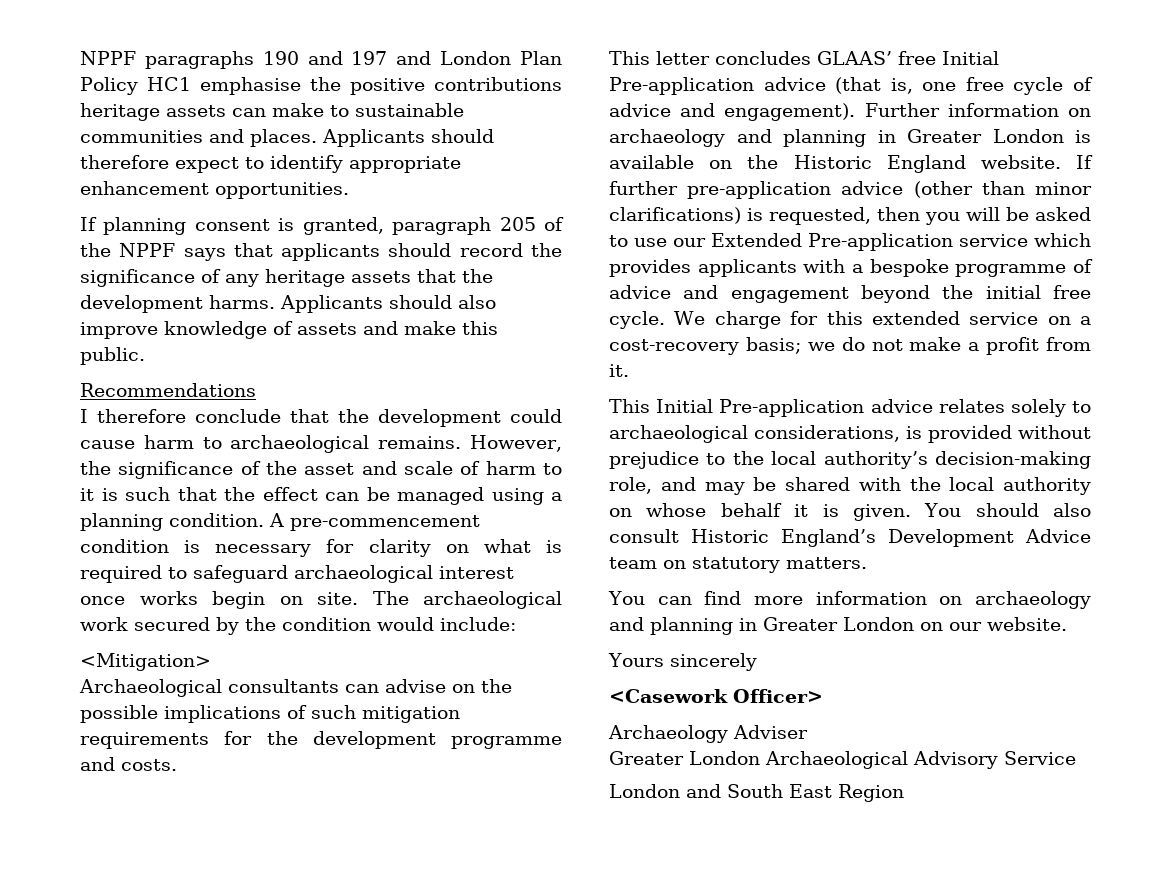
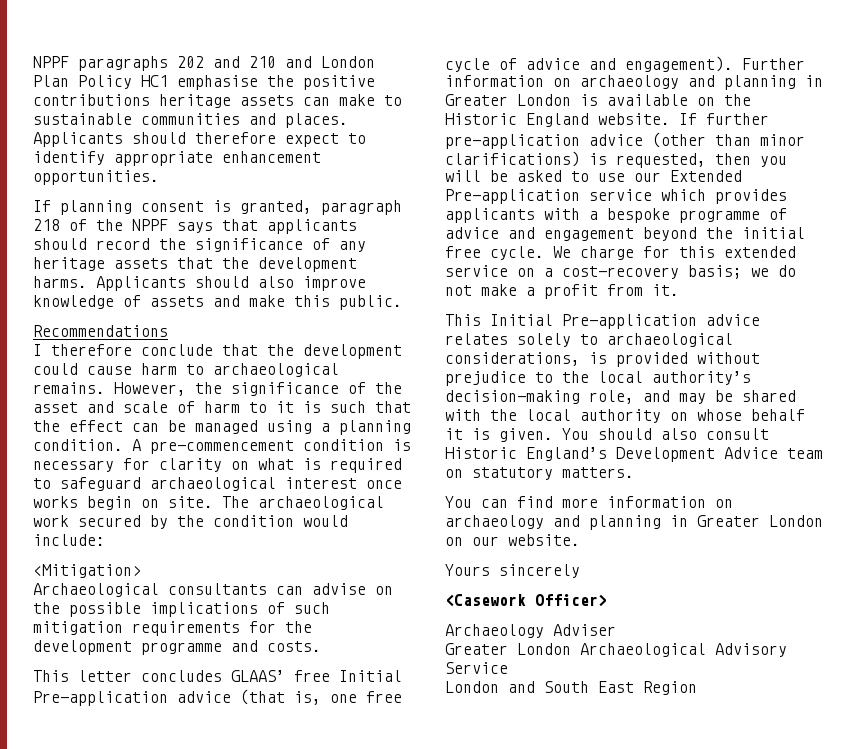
[262,51,388,65] 190 and 197 -> [177,56,276,68] 202 and 210
[499,217,536,231] 205 -> [33,219,60,231] 218

